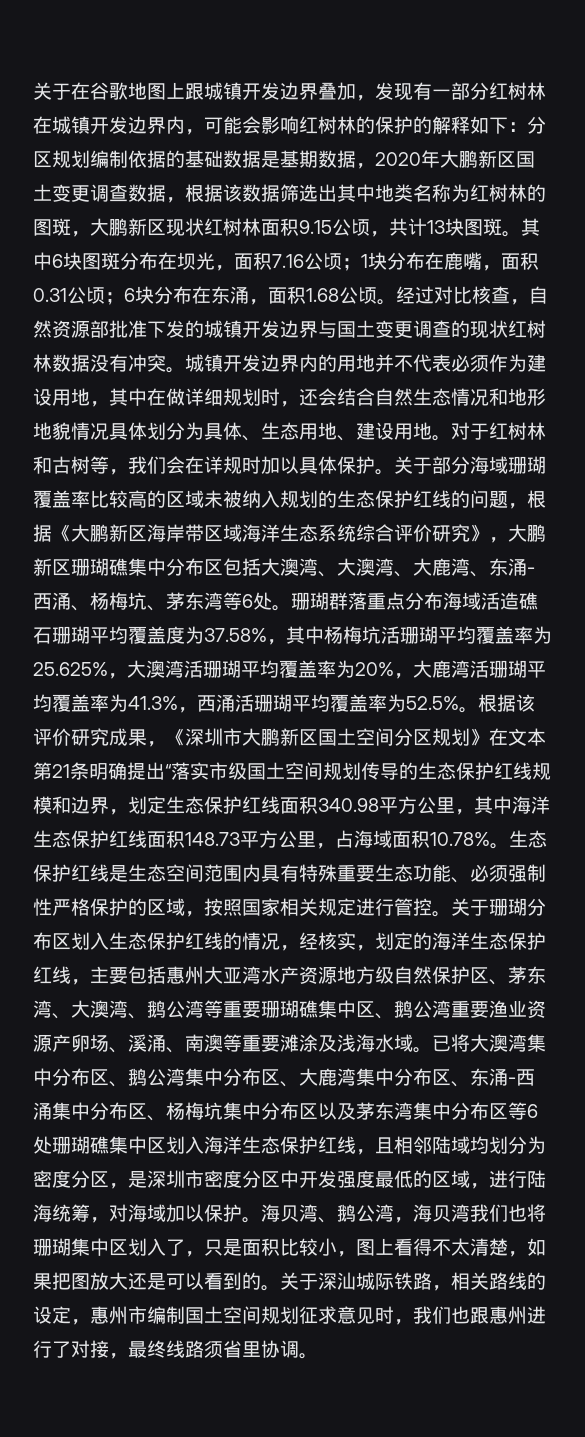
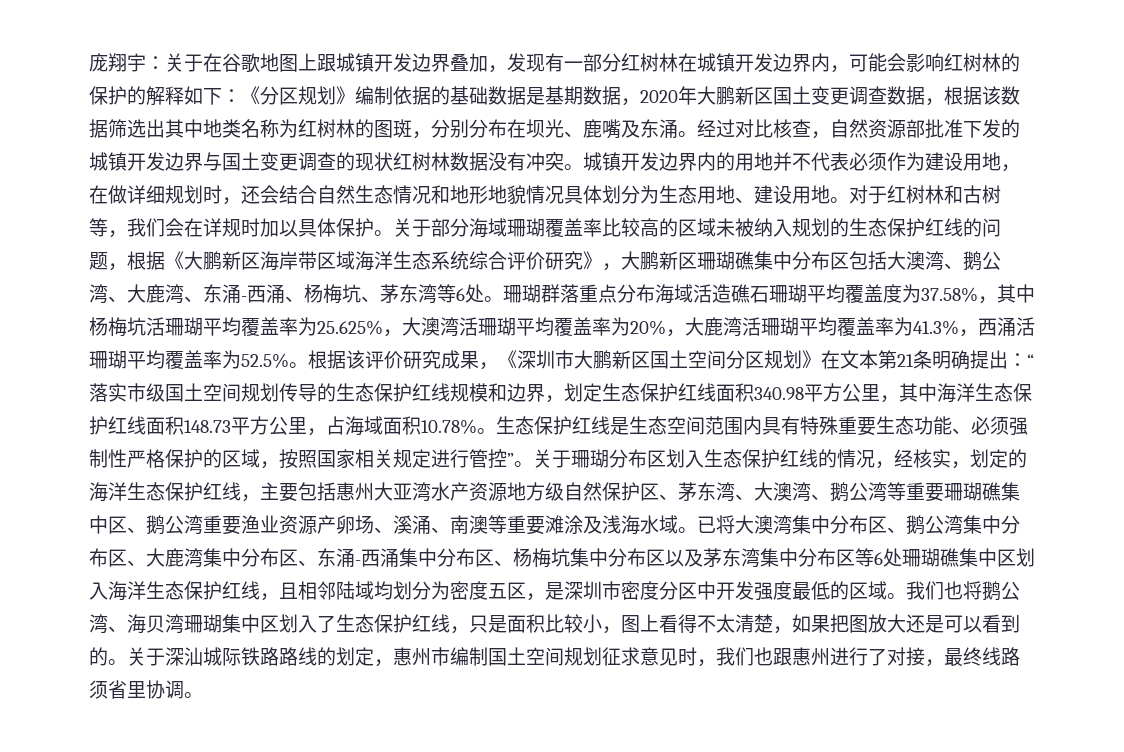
(33, 91) none -> [89,53,165,72] 庞翔宇：
[527,116,546,134] [33,150,90,168] 分区规划 -> [241,86,355,105] 《分区规划》
[90,218,540,237] [33,252,539,271] [33,286,377,305] 大鹏新区现状红树林面积9.15公顷，共计13块图斑。其中6块图斑分布在坝光，面积7.16公顷；1块分布在鹿嘴，面积0.31公顷；6块分布在东涌，面积1.68公顷 -> [431,119,678,139] 分别分布在坝光、鹿嘴及东涌
[109,388,147,406] 其中 -> (1020, 168) none
[204,422,261,441] 具体、 -> (659, 194) none
[337,558,375,576] 大澳 -> [963,251,1001,271] 鹅公
(165, 771) none -> [1008,353,1027,367] ：
(432, 907) none -> [507,453,514,466] ”
[71,1170,90,1188] 分 -> [488,583,507,599] 五
[470,1170,546,1189] [33,1204,546,1223] ，进行陆海统筹，对海域加以保护。海贝湾、鹅公湾，海贝湾我们也将 -> [887,581,1020,601] [89,614,184,634] 。我们也将鹅公湾、海贝湾
(185, 1247) none -> [336,614,450,633] 生态保护红线
[432,1272,546,1291] [33,1306,52,1324] ，相关路线的设 -> [279,647,355,666] 路线的划

